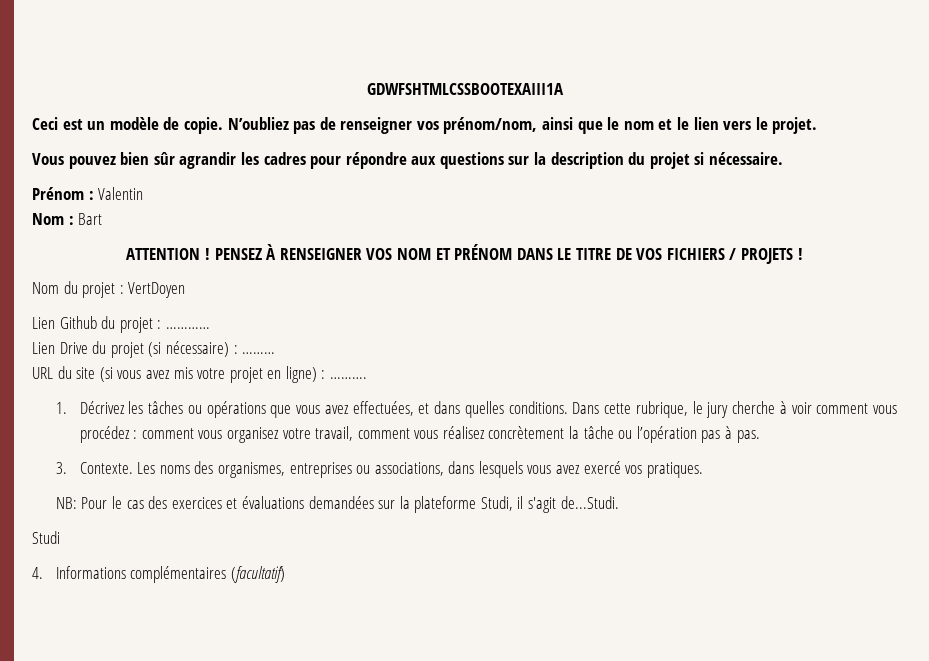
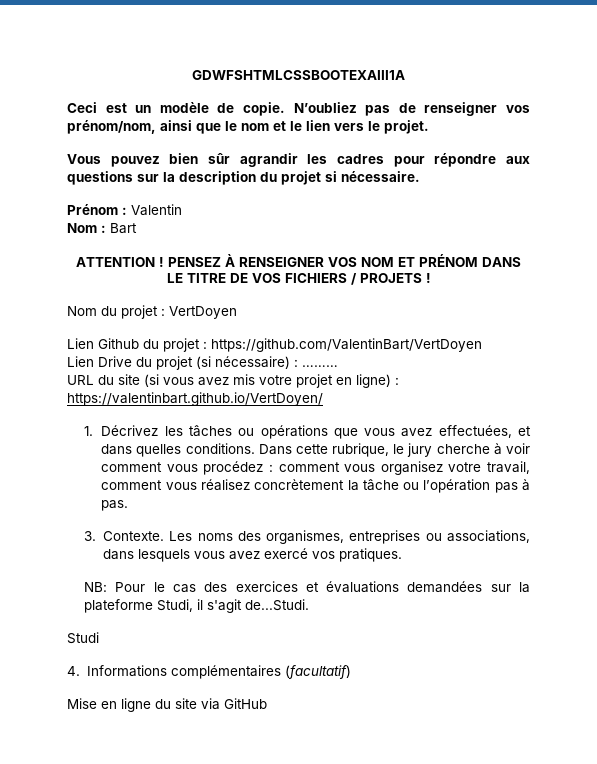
[165,327,210,329] ………… -> [211,338,482,352] https://github.com/ValentinBart/VertDoyen
[330,377,368,379] ………. -> [67,392,323,406] https://valentinbart.github.io/VertDoyen/
(285, 574) none -> [67,698,267,712] // Mise en ligne du site via GitHub

